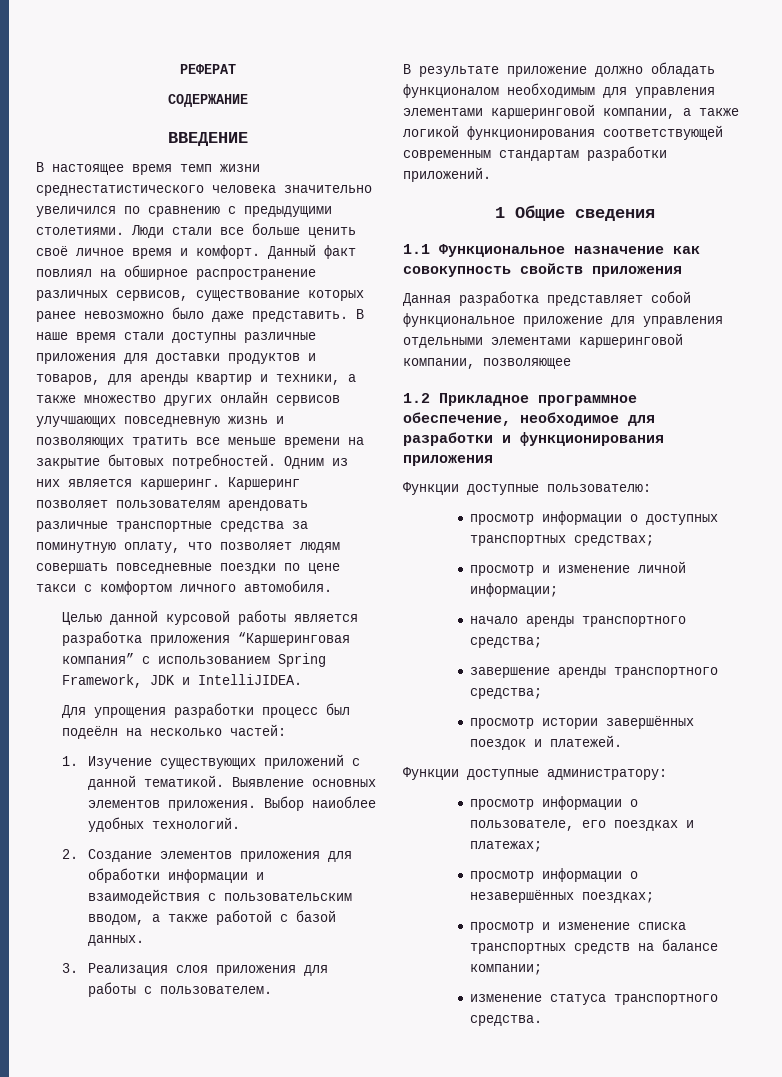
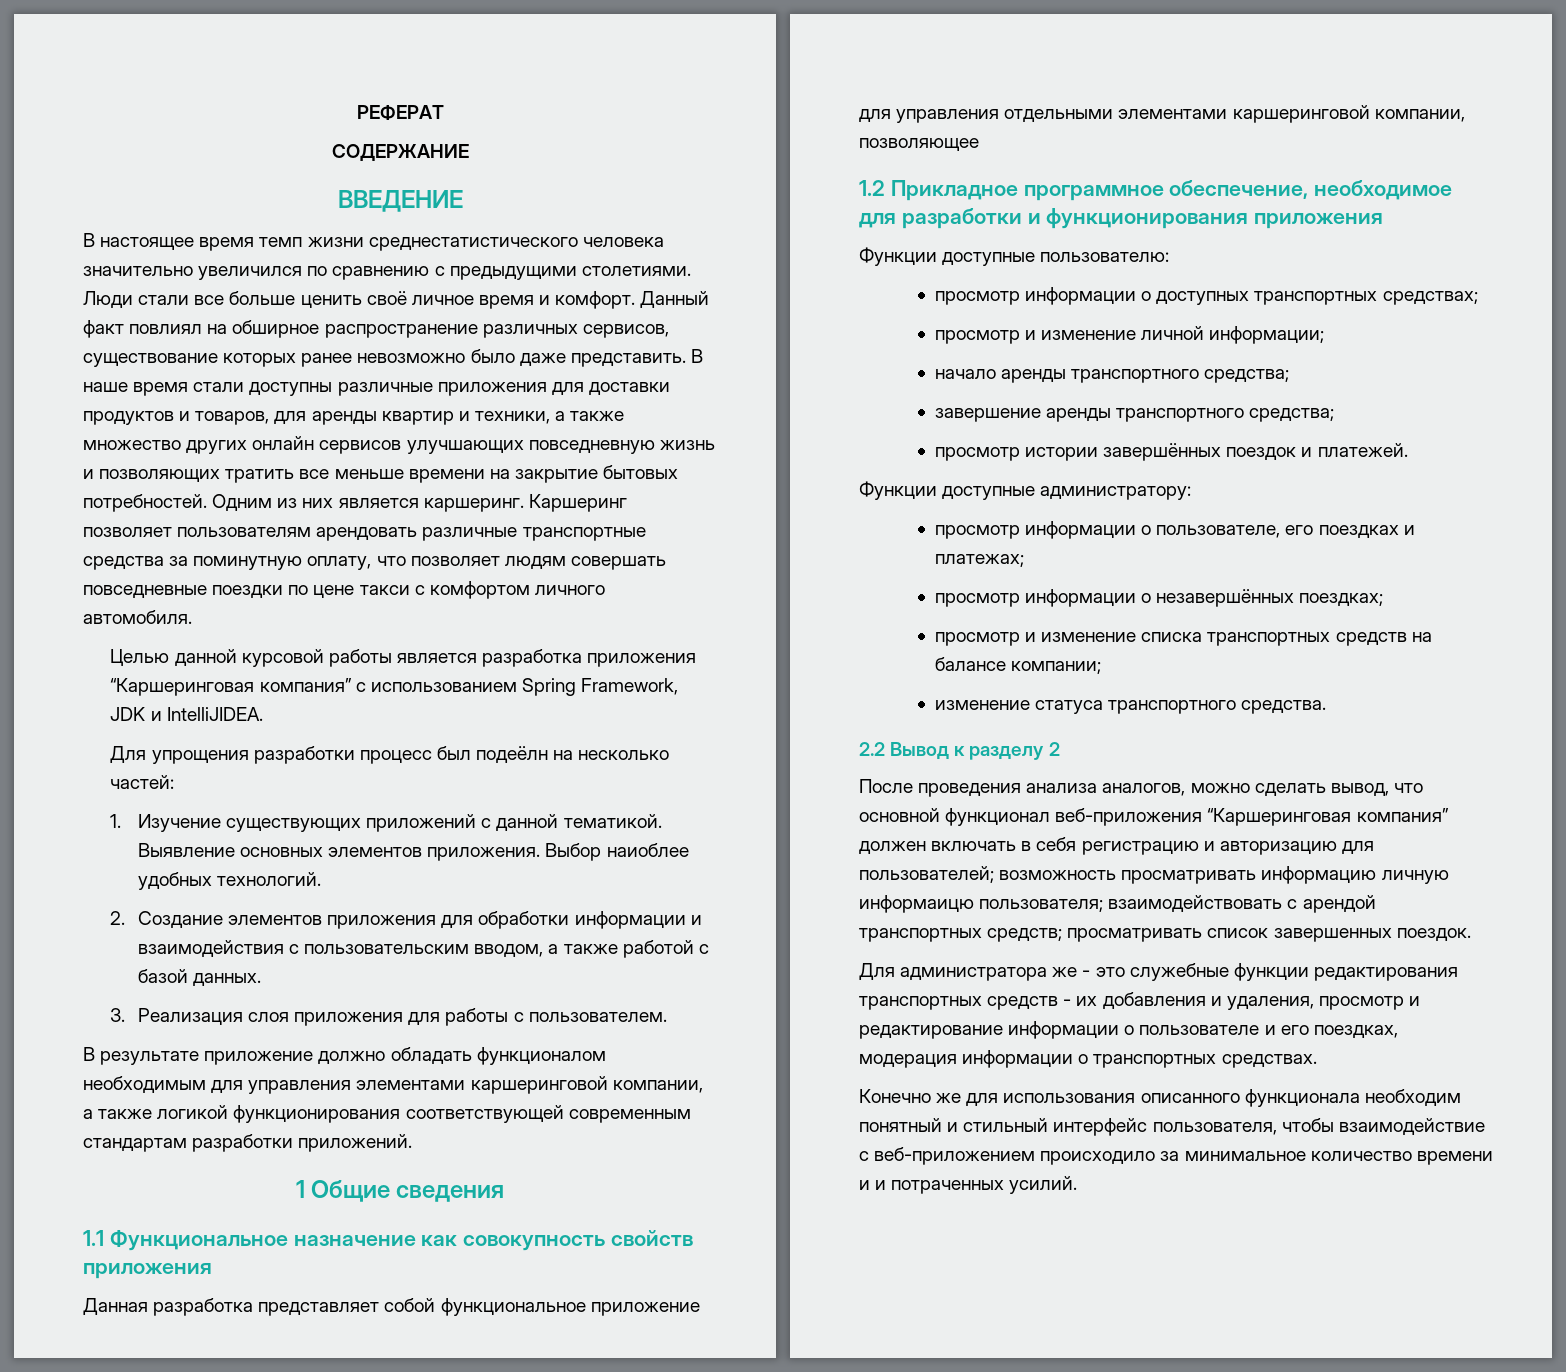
(542, 1020) none -> [859,742,1060,760] [859,779,1423,797] [859,808,1449,826] [859,837,1374,855] [859,866,1449,884] [859,895,1376,913] [859,928,1471,942] [859,963,1458,981] [859,992,1421,1010] [859,1021,1398,1039] [859,1050,1317,1068] [859,1089,1461,1107] [859,1118,1485,1136] [859,1147,1493,1165] [859,1176,1078,1194] // 2.2 Вывод к разделу 2 // После проведения анализа аналогов, можно сделать вывод, что основной функционал веб-приложения “Каршеринговая компания” должен включать в себя регистрацию и авторизацию для пользователей; возможность просматривать информацию личную информаицю пользователя; взаимодействовать с арендой транспортных средств; просматривать список завершенных поездок. // Для администратора же - это служебные функции редактирования транспортных средств - их добавления и удаления, просмотр и редактирование информации о пользователе и его поездках, модерация информации о транспортных средствах. // Конечно же для использования описанного функционала необходим понятный и стильный интерфейс пользователя, чтобы взаимодействие с веб-приложением происходило за минимальное количество времени и и потраченных усилий.

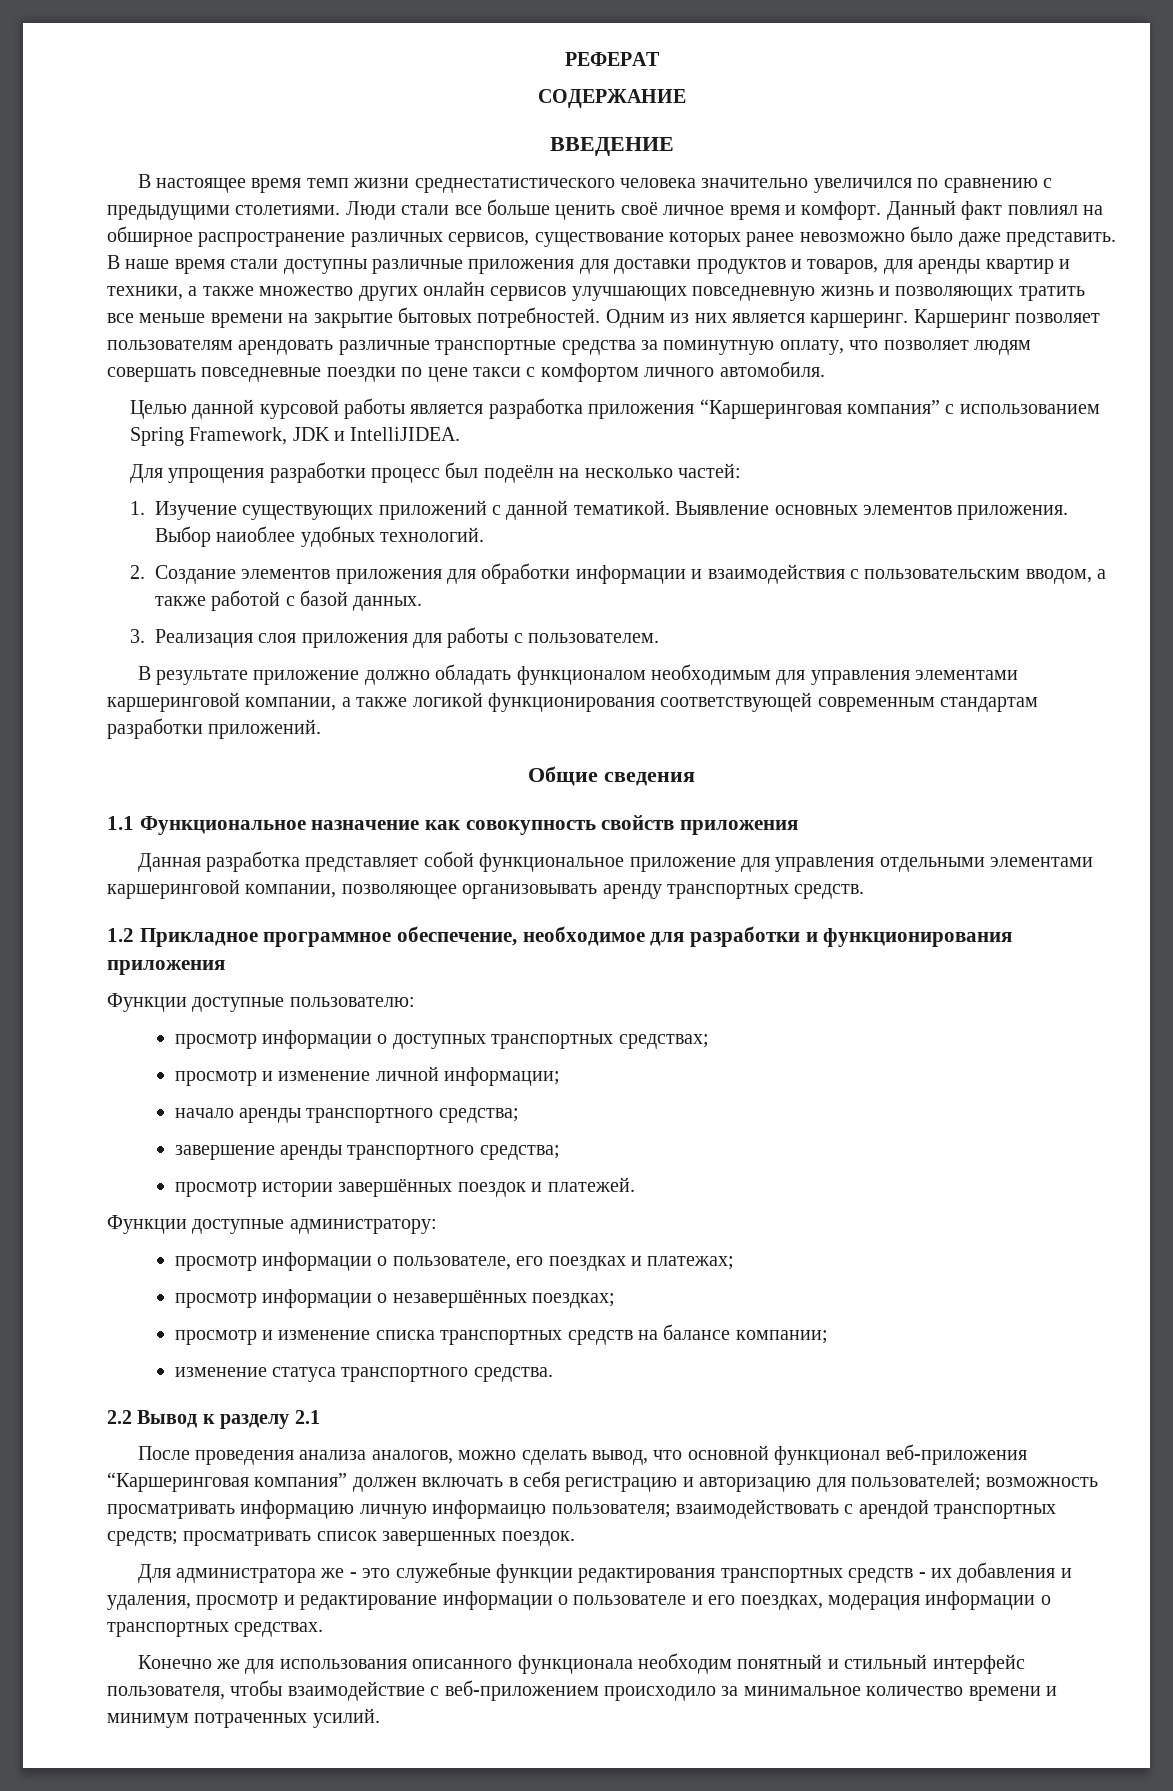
[295,1180,305,1198] 1 -> (322, 729) none
(979, 144) none -> [462,884,865,899] организовывать аренду транспортных средств.
[1048,742,1060,756] 2 -> [294,1410,320,1424] 2.1
[875,1180,887,1190] и -> [107,1713,189,1728] минимум

